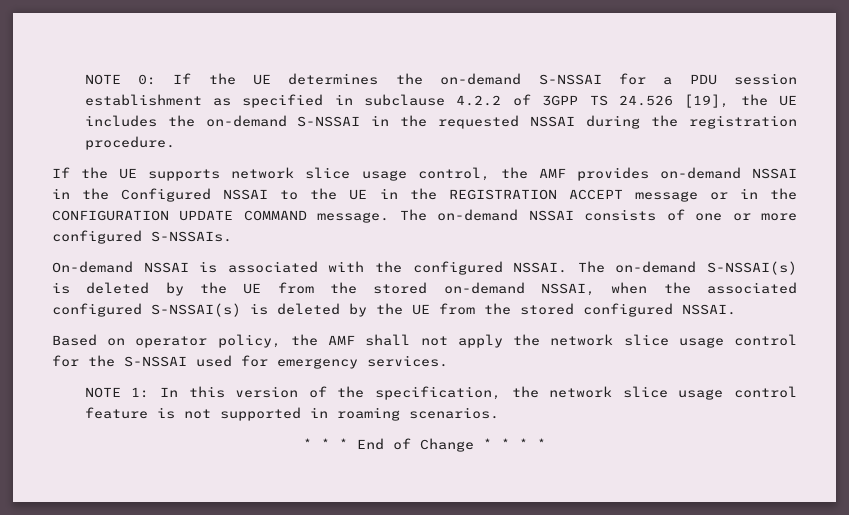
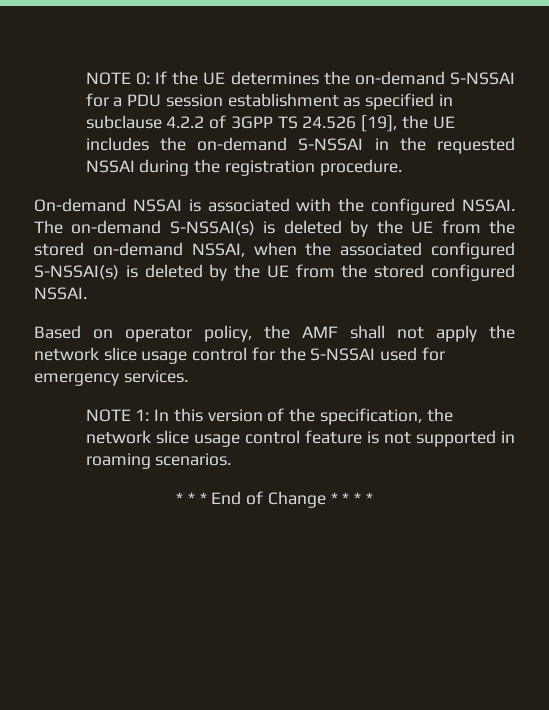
[52,167,798,181] [52,188,797,202] [52,209,798,223] [52,230,232,244] // If the UE supports network slice usage control, the AMF provides on-demand NSSAI in the Configured NSSAI to the UE in the REGISTRATION ACCEPT message or in the CONFIGURATION UPDATE COMMAND message. The on-demand NSSAI consists of one or more configured S-NSSAIs. -> (402, 167) none

